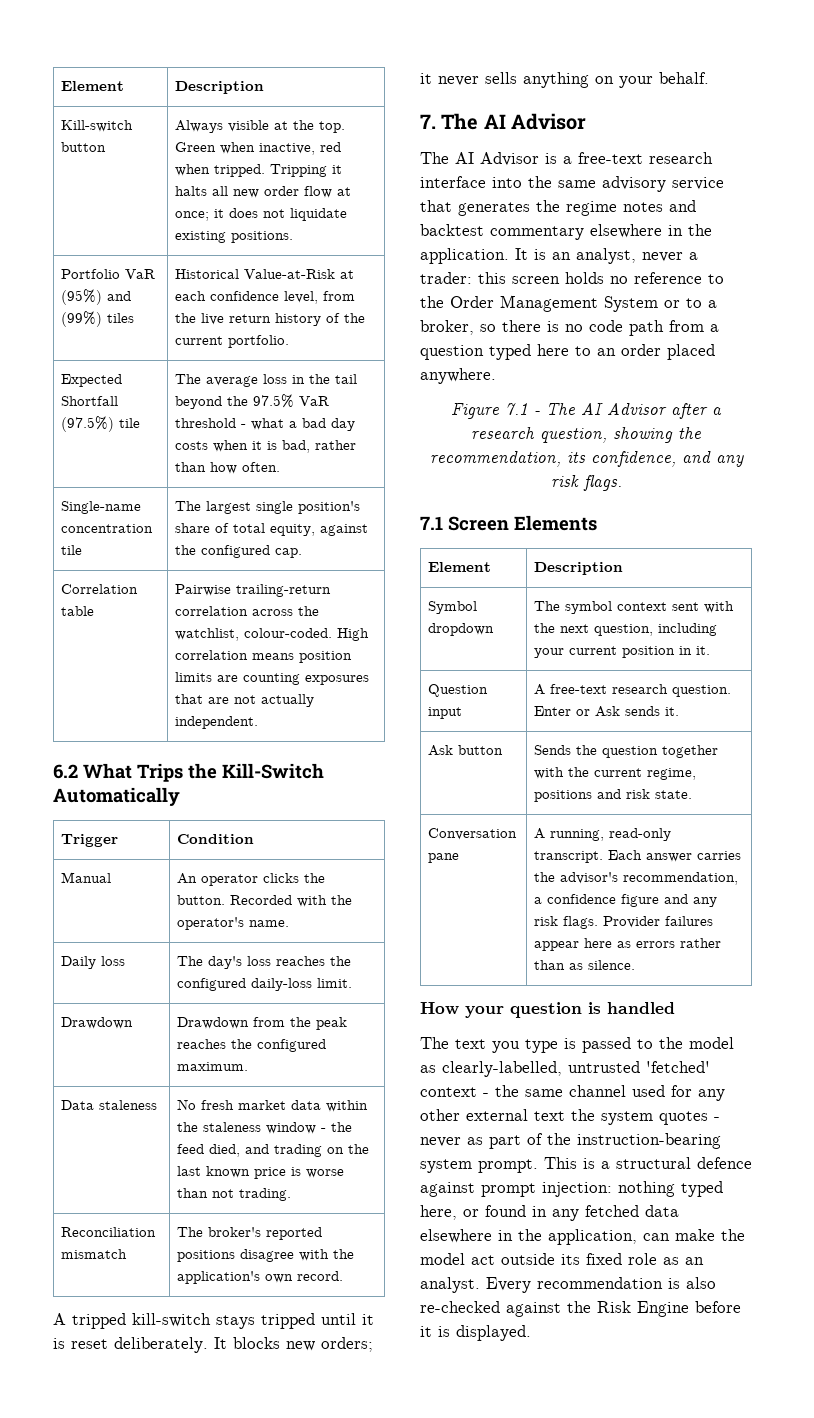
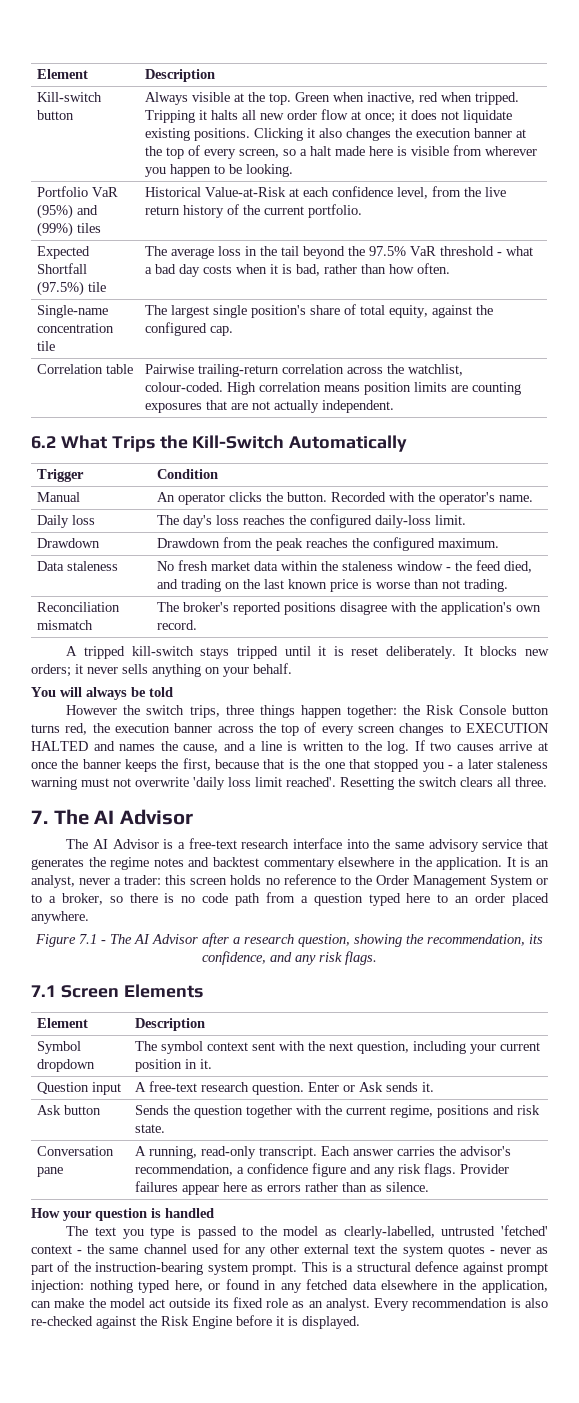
(294, 237) none -> [254,128,527,141] [145,145,538,159] [145,164,294,177] Clicking it also changes the execution banner at the top of every screen, so a halt made here is visible from wherever you happen to be looking.
(709, 78) none -> [31,687,173,700] [66,705,550,718] [31,722,550,736] [31,740,548,754] [31,758,549,772] [31,777,547,790] // You will always be told // However the switch trips, three things happen together: the Risk Console button turns red, the execution banner across the top of every screen changes to EXECUTION HALTED and names the cause, and a line is written to the log. If two causes arrive at once the banner keeps the first, because that is the one that stopped you - a later staleness warning must not overwrite 'daily loss limit reached'. Resetting the switch clears all three.

